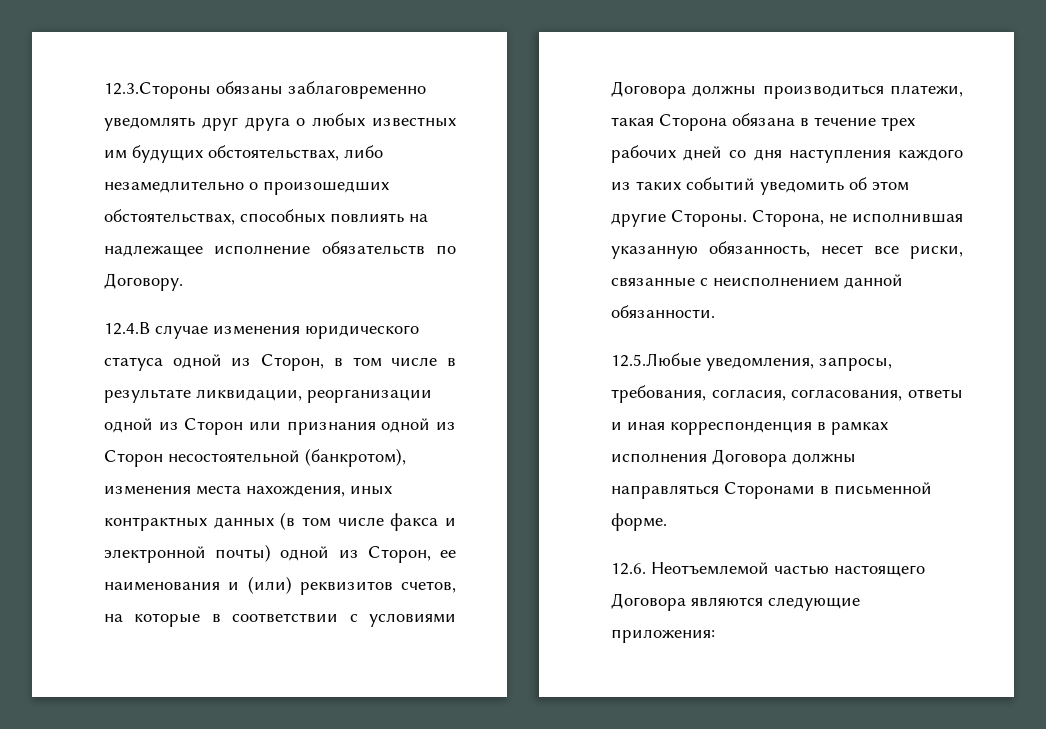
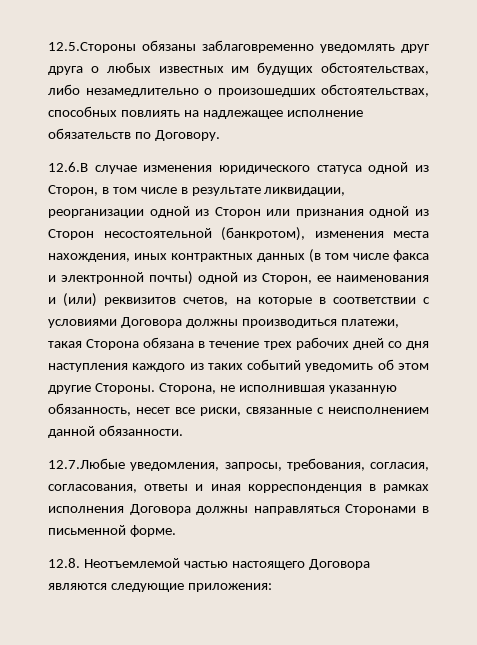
[104,82,211,99] 12.3.Стороны -> [48,42,136,53] 12.5.Стороны
[104,322,150,335] 12.4.В -> [48,162,88,172] 12.6.В
[611,353,701,367] 12.5.Любые -> [48,458,125,469] 12.7.Любые
[611,563,646,575] 12.6. -> [48,558,80,568] 12.8.

